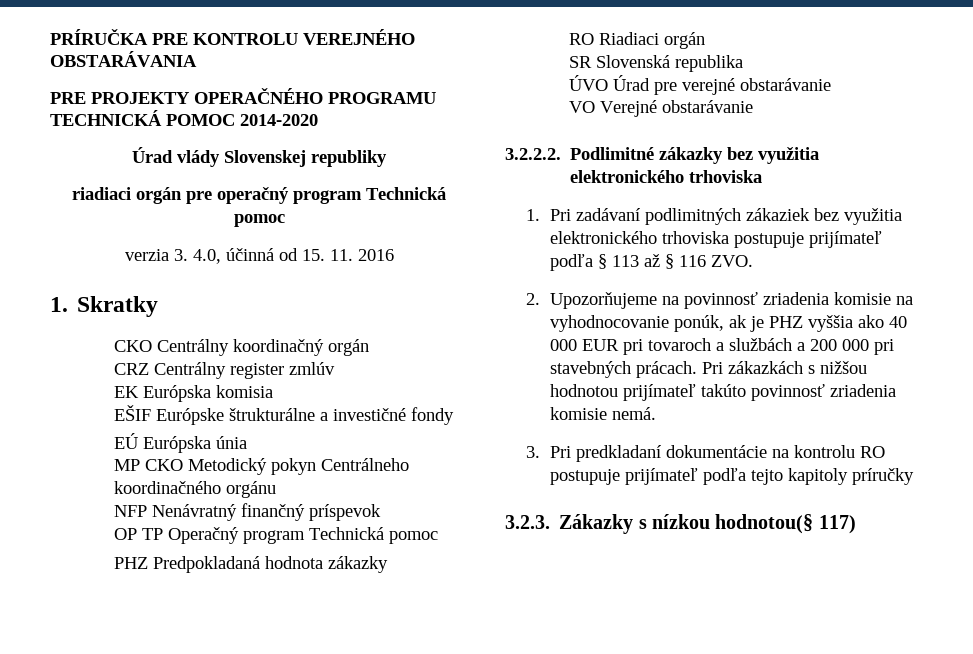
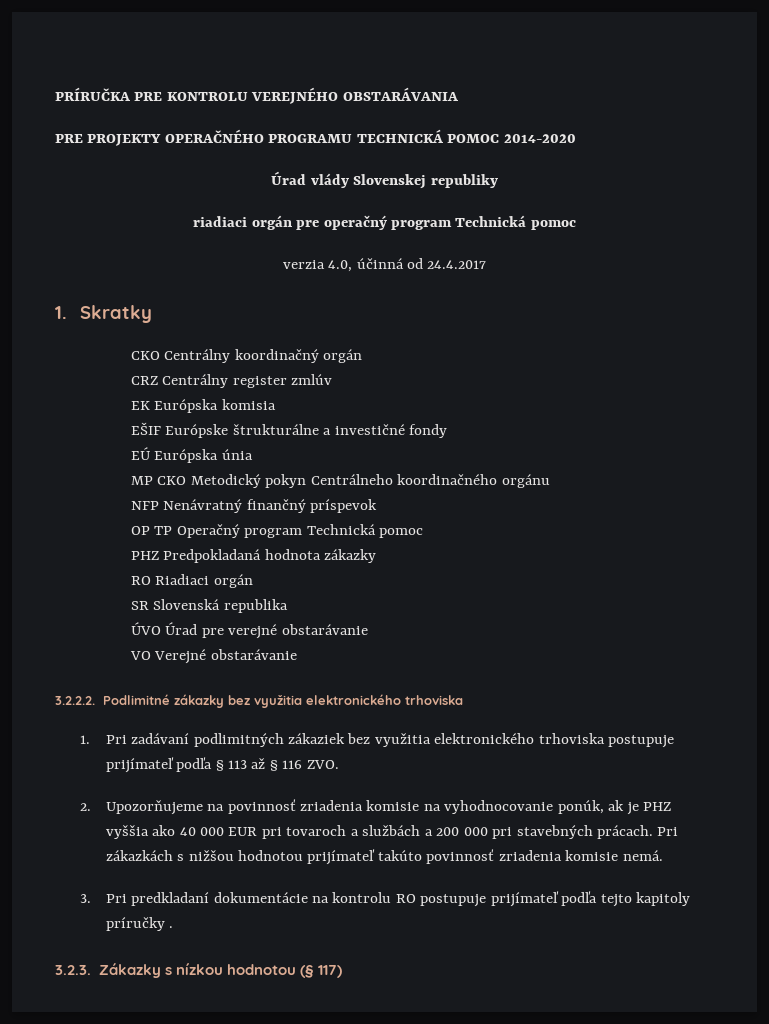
[173,249,188,261] 3. -> (325, 264) none
[301,249,394,261] 15. 11. 2016 -> [427,260,487,269] 24.4.2017
(914, 476) none -> [169,926,174,928] .
[715,514,814,534] hodnotou(§ -> [227,964,314,978] hodnotou (§

